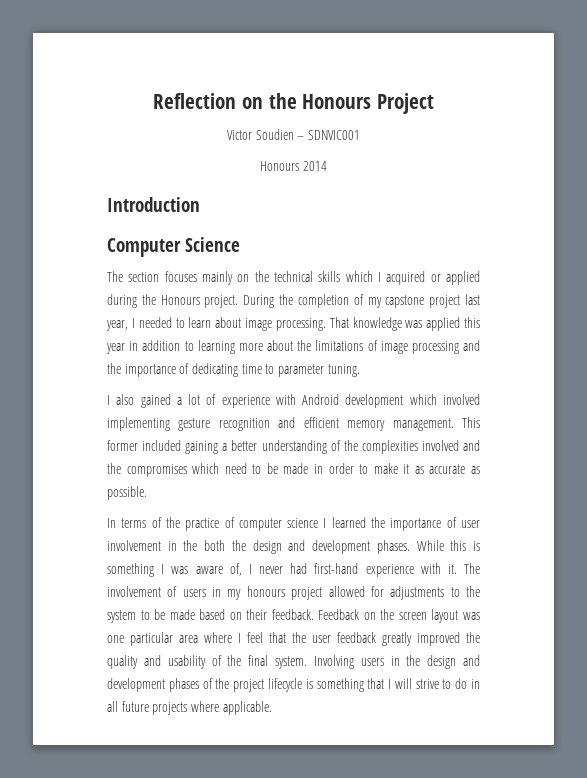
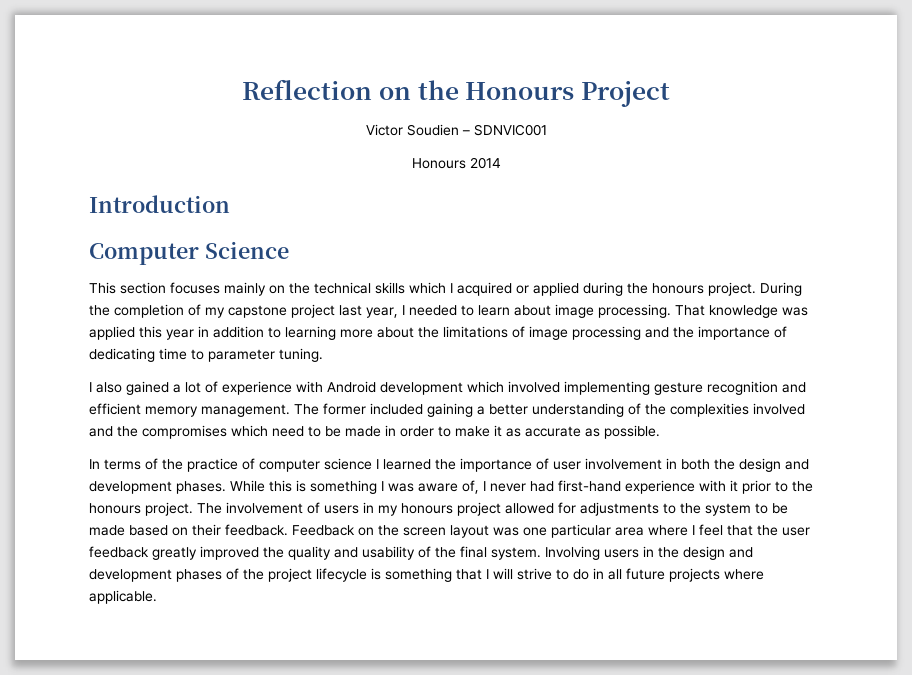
[107,271,123,282] The -> [89,282,116,294] This
[160,295,200,305] Honours -> [652,283,704,294] honours
[462,417,481,428] This -> [294,404,319,415] The
[183,540,198,551] the -> (677, 463) none
[447,564,457,574] it. -> [730,480,813,494] [89,502,193,516] it prior to the honours project.

